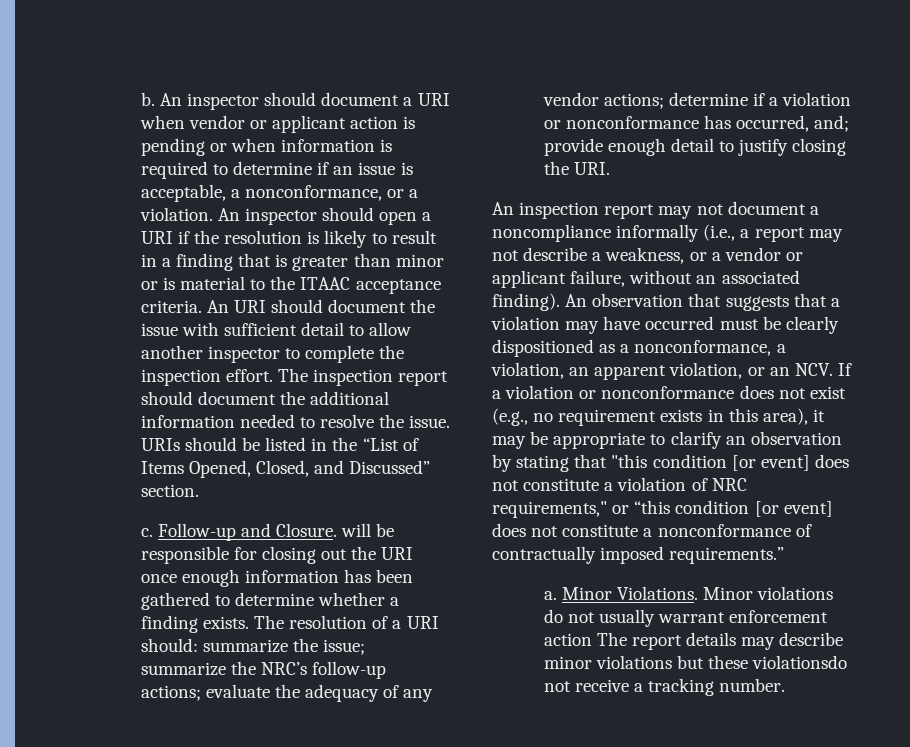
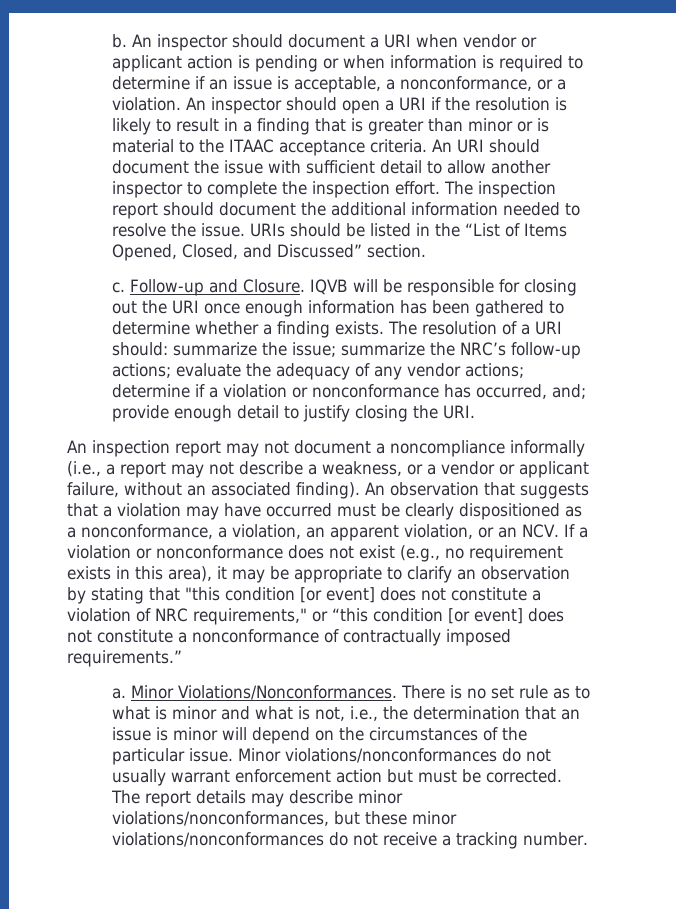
(338, 530) none -> [309,279,348,295] IQVB
[617,586,834,600] Violations. Minor violations -> [177,685,590,700] [111,706,580,721] [111,727,527,744] [111,748,497,765] Violations/Nonconformances. There is no set rule as to what is minor and what is not, i.e., the determination that an issue is minor will depend on the circumstances of the particular issue. Minor violations/nonconformances
(592, 639) none -> [386,769,562,783] but must be corrected.
[595,655,672,669] violations -> [111,811,329,826] violations/nonconformances,
[752,655,848,669] violationsdo -> [411,811,457,825] [111,832,348,847] minor violations/nonconformances do

